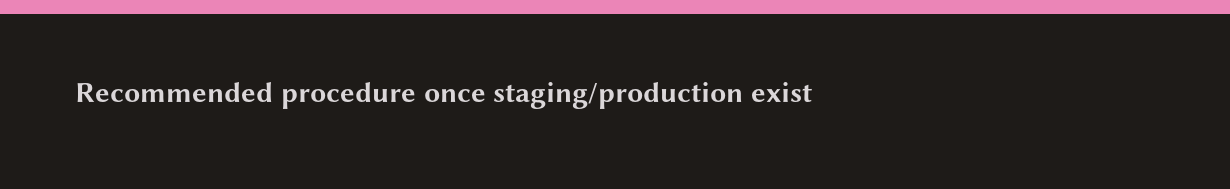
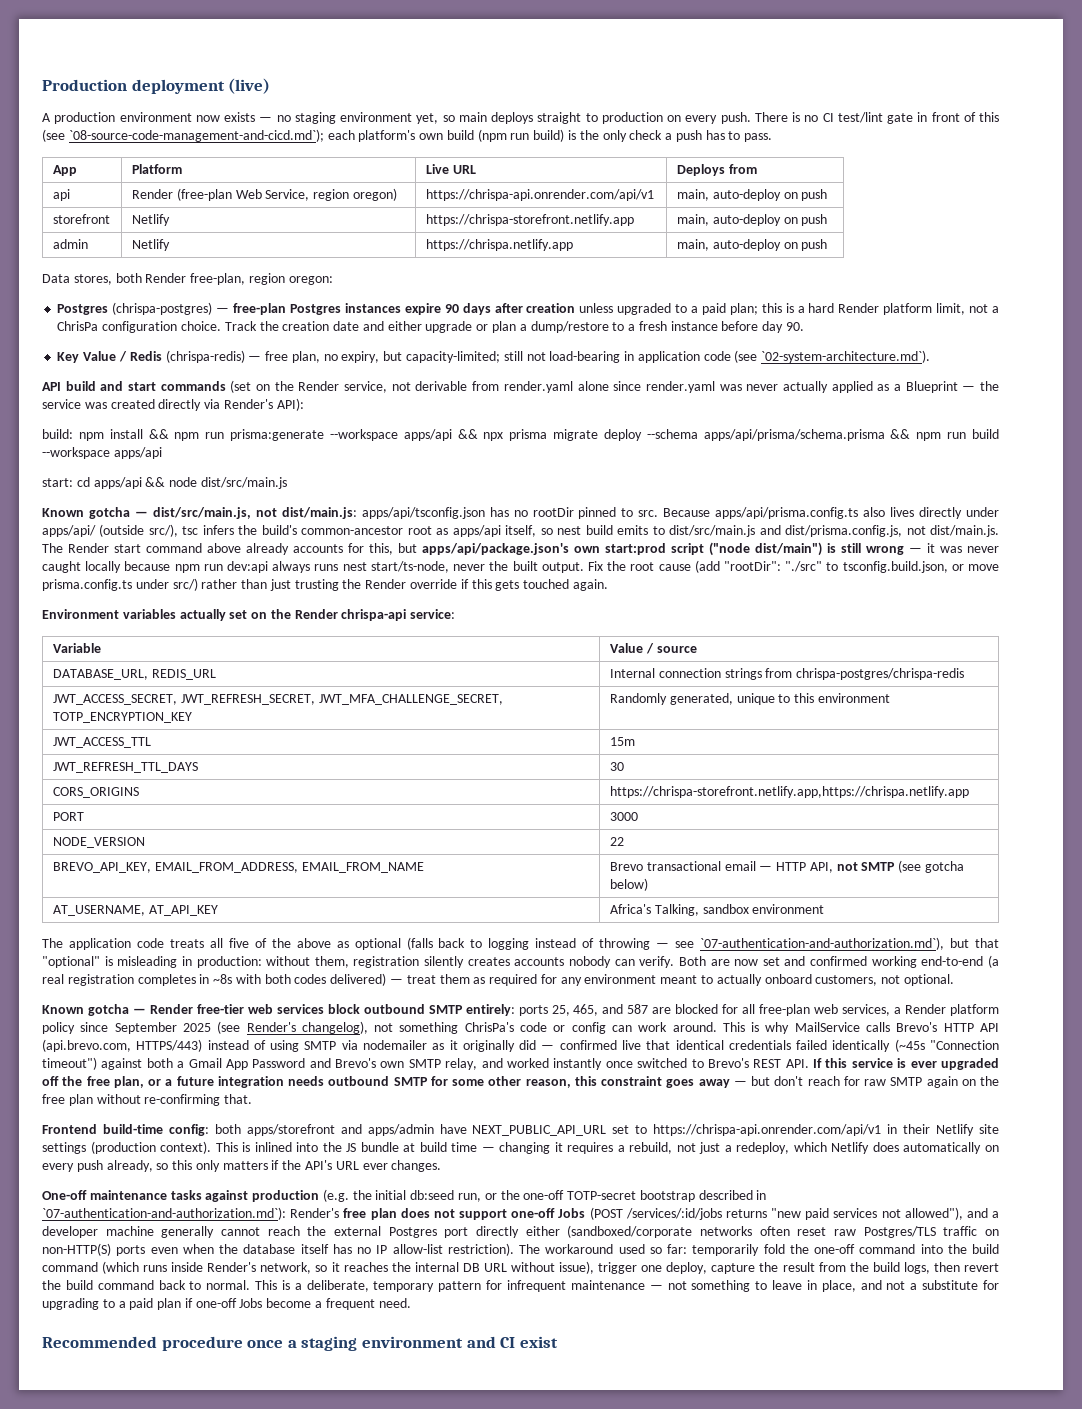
[75,82,744,109] Recommended procedure once staging/production -> [42,78,271,94] [42,112,999,124] [42,129,773,142] [52,165,77,176] [131,164,182,174] [425,164,476,174] [676,164,757,176] [52,189,70,201] [131,188,397,201] [425,189,654,201] [676,189,828,201] [52,214,110,224] [131,214,170,226] [425,214,634,226] [676,214,828,226] [52,239,88,249] [131,239,170,251] [425,239,573,251] [676,239,828,251] [42,273,333,285] [57,302,999,315] [57,321,804,333] [57,350,931,363] [42,380,999,393] [42,398,304,411] [42,429,1000,441] [42,447,162,459] [42,477,287,489] [42,507,1000,519] [42,524,1000,537] [42,542,999,556] [42,560,1000,573] [42,578,608,591] [42,609,456,621] [52,643,101,653] [609,643,697,654] [52,669,216,680] [609,668,965,680] [52,694,503,705] [52,712,192,723] [609,693,890,705] [52,737,151,748] [609,737,635,746] [52,762,198,773] [609,762,624,771] [52,787,139,798] [609,786,969,798] [52,812,84,821] [609,812,638,821] [52,837,145,848] [609,837,624,846] [52,862,424,873] [609,860,965,873] [609,878,648,891] [52,905,218,916] [609,904,825,916] [42,937,1000,950] [42,955,999,968] [42,973,954,986] [42,1004,1000,1016] [42,1021,1000,1034] [42,1039,1000,1052] [42,1057,999,1070] [42,1076,999,1088] [42,1094,253,1106] [42,1124,999,1136] [42,1141,999,1154] [42,1160,442,1172] [42,1189,767,1202] [42,1207,999,1220] [42,1225,999,1238] [42,1243,999,1256] [42,1261,1000,1274] [42,1280,999,1292] [42,1298,411,1310] [42,1336,516,1351] Production deployment (live) // A production environment now exists — no staging environment yet, so main deploys straight to production on every push. There is no CI test/lint gate in front of this (see `08-source-code-management-and-cicd.md`); each platform's own build (npm run build) is the only check a push has to pass. // App | Platform | Live URL | Deploys from // api | Render (free-plan Web Service, region oregon) | https://chrispa-api.onrender.com/api/v1 | main, auto-deploy on push // storefront | Netlify | https://chrispa-storefront.netlify.app | main, auto-deploy on push // admin | Netlify | https://chrispa.netlify.app | main, auto-deploy on push // Data stores, both Render free-plan, region oregon: // Postgres (chrispa-postgres) — free-plan Postgres instances expire 90 days after creation unless upgraded to a paid plan; this is a hard Render platform limit, not a ChrisPa configuration choice. Track the creation date and either upgrade or plan a dump/restore to a fresh instance before day 90. // Key Value / Redis (chrispa-redis) — free plan, no expiry, but capacity-limited; still not load-bearing in application code (see `02-system-architecture.md`). // API build and start commands (set on the Render service, not derivable from render.yaml alone since render.yaml was never actually applied as a Blueprint — the service was created directly via Render's API): // build: npm install && npm run prisma:generate --workspace apps/api && npx prisma migrate deploy --schema apps/api/prisma/schema.prisma && npm run build --workspace apps/api // start: cd apps/api && node dist/src/main.js // Known gotcha — dist/src/main.js, not dist/main.js: apps/api/tsconfig.json has no rootDir pinned to src. Because apps/api/prisma.config.ts also lives directly under apps/api/ (outside src/), tsc infers the build's common-ancestor root as apps/api itself, so nest build emits to dist/src/main.js and dist/prisma.config.js, not dist/main.js. The Render start command above already accounts for this, but apps/api/package.json's own start:prod script ("node dist/main") is still wrong — it was never caught locally because npm run dev:api always runs nest start/ts-node, never the built output. Fix the root cause (add "rootDir": "./src" to tsconfig.build.json, or move prisma.config.ts under src/) rather than just trusting the Render override if this gets touched again. // Environment variables actually set on the Render chrispa-api service: // Variable | Value / source // DATABASE_URL, REDIS_URL | Internal connection strings from chrispa-postgres/chrispa-redis // JWT_ACCESS_SECRET, JWT_REFRESH_SECRET, JWT_MFA_CHALLENGE_SECRET, TOTP_ENCRYPTION_KEY | Randomly generated, unique to this environment // JWT_ACCESS_TTL | 15m // JWT_REFRESH_TTL_DAYS | 30 // CORS_ORIGINS | https://chrispa-storefront.netlify.app,https://chrispa.netlify.app // PORT | 3000 // NODE_VERSION | 22 // BREVO_API_KEY, EMAIL_FROM_ADDRESS, EMAIL_FROM_NAME | Brevo transactional email — HTTP API, not SMTP (see gotcha below) // AT_USERNAME, AT_API_KEY | Africa's Talking, sandbox environment // The application code treats all five of the above as optional (falls back to logging instead of throwing — see `07-authentication-and-authorization.md`), but that "optional" is misleading in production: without them, registration silently creates accounts nobody can verify. Both are now set and confirmed working end-to-end (a real registration completes in ~8s with both codes delivered) — treat them as required for any environment meant to actually onboard customers, not optional. // Known gotcha — Render free-tier web services block outbound SMTP entirely: ports 25, 465, and 587 are blocked for all free-plan web services, a Render platform policy since September 2025 (see Render's changelog), not something ChrisPa's code or config can work around. This is why MailService calls Brevo's HTTP API (api.brevo.com, HTTPS/443) instead of using SMTP via nodemailer as it originally did — confirmed live that identical credentials failed identically (~45s "Connection timeout") against both a Gmail App Password and Brevo's own SMTP relay, and worked instantly once switched to Brevo's REST API. If this service is ever upgraded off the free plan, or a future integration needs outbound SMTP for some other reason, this constraint goes away — but don't reach for raw SMTP again on the free plan without re-confirming that. // Frontend build-time config: both apps/storefront and apps/admin have NEXT_PUBLIC_API_URL set to https://chrispa-api.onrender.com/api/v1 in their Netlify site settings (production context). This is inlined into the JS bundle at build time — changing it requires a rebuild, not just a redeploy, which Netlify does automatically on every push already, so this only matters if the API's URL ever changes. // One-off maintenance tasks against production (e.g. the initial db:seed run, or the one-off TOTP-secret bootstrap described in `07-authentication-and-authorization.md`): Render's free plan does not support one-off Jobs (POST /services/:id/jobs returns "new paid services not allowed"), and a developer machine generally cannot reach the external Postgres port directly either (sandboxed/corporate networks often reset raw Postgres/TLS traffic on non-HTTP(S) ports even when the database itself has no IP allow-list restriction). The workaround used so far: temporarily fold the one-off command into the build command (which runs inside Render's network, so it reaches the internal DB URL without issue), trigger one deploy, capture the result from the build logs, then revert the build command back to normal. This is a deliberate, temporary pattern for infrequent maintenance — not something to leave in place, and not a substitute for upgrading to a paid plan if one-off Jobs become a frequent need. // Recommended procedure once a staging environment and CI

